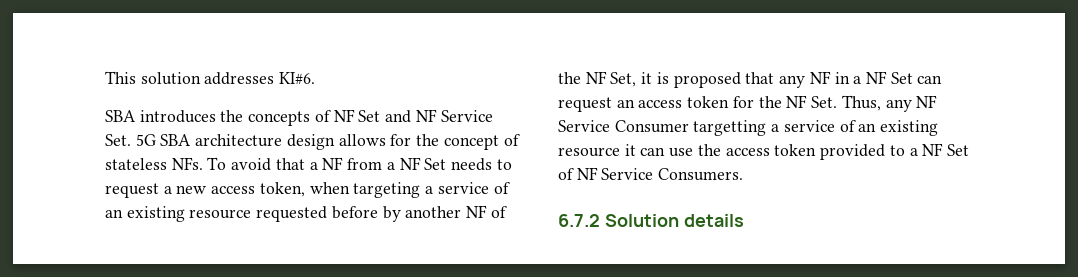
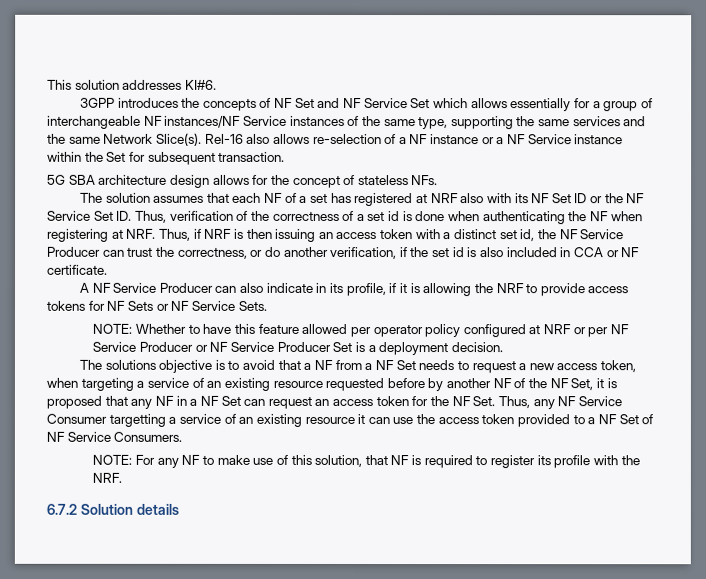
[105,110,136,122] SBA -> [79,97,115,108] 3GPP
[105,134,131,146] Set. -> [410,98,653,112] [47,115,647,130] [47,132,624,146] [47,151,286,165] Set which allows essentially for a group of interchangeable NF instances/NF Service instances of the same type, supporting the same services and the same Network Slice(s). Rel-16 also allows re-selection of a NF instance or a NF Service instance within the Set for subsequent transaction. //
[207,157,227,170] To -> [79,192,646,207] [47,210,643,225] [47,228,625,242] [47,246,641,260] [47,264,108,275] [78,282,630,297] [46,300,267,311] [92,323,630,338] [92,341,503,356] [78,359,240,373] // The solution assumes that each NF of a set has registered at NRF also with its NF Set ID or the NF Service Set ID. Thus, verification of the correctness of a set id is done when authenticating the NF when registering at NRF. Thus, if NRF is then issuing an access token with a distinct set id, the NF Service Producer can trust the correctness, or do another verification, if the set id is also included in CCA or NF certificate. // A NF Service Producer can also indicate in its profile, if it is allowing the NRF to provide access tokens for NF Sets or NF Service Sets. // NOTE: Whether to have this feature allowed per operator policy configured at NRF or per NF Service Producer or NF Service Producer Set is a deployment decision. // The solutions objective is to
(744, 174) none -> [92,454,640,469] [92,472,123,483] // NOTE: For any NF to make use of this solution, that NF is required to register its profile with the NRF.

